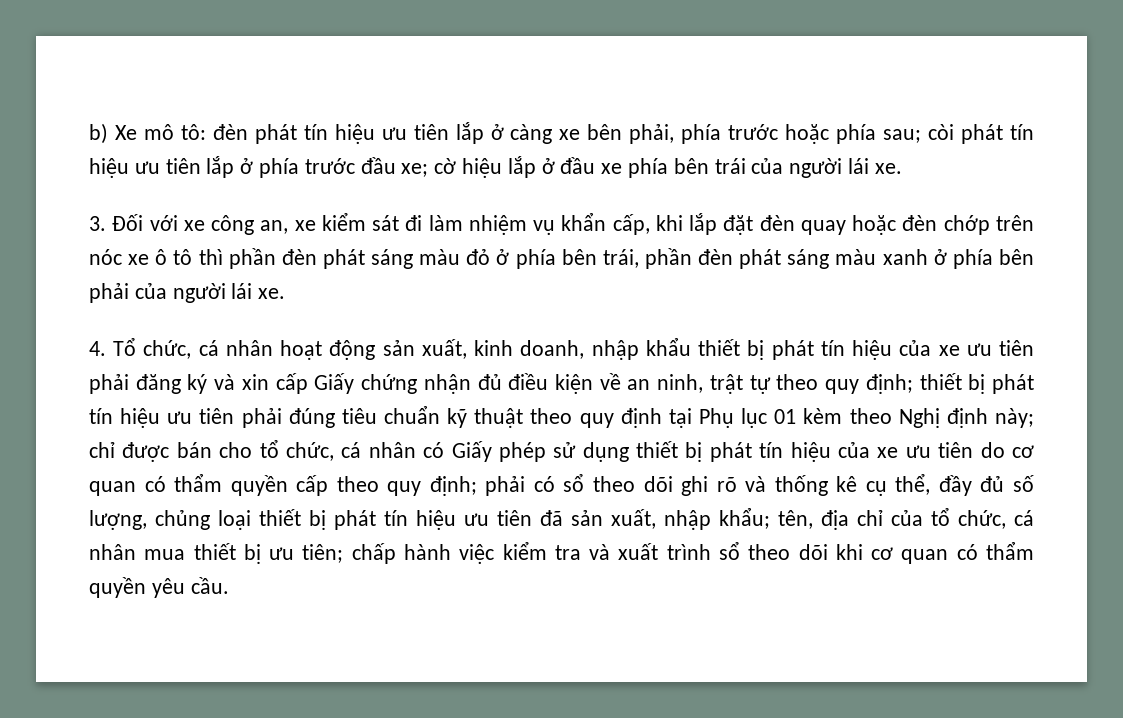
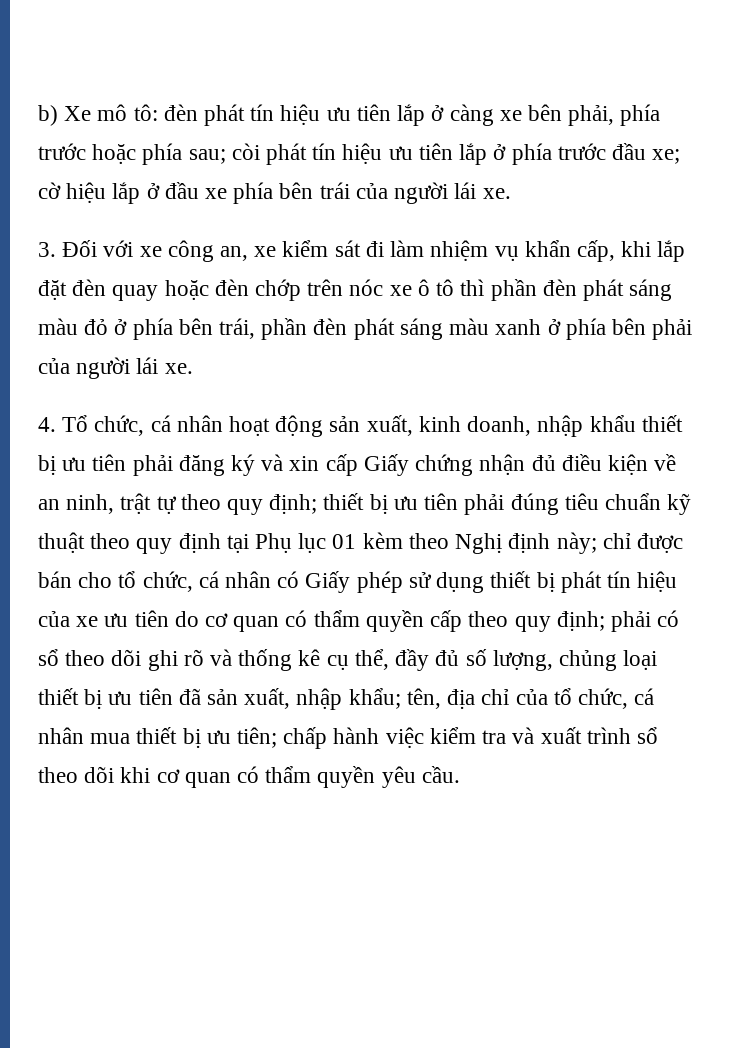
[771,340,960,360] phát tín hiệu của xe -> (56, 465) none
[992,374,1035,394] [89,408,161,428] phát tín hiệu -> (388, 504) none
[334,510,456,530] phát tín hiệu -> (103, 699) none

